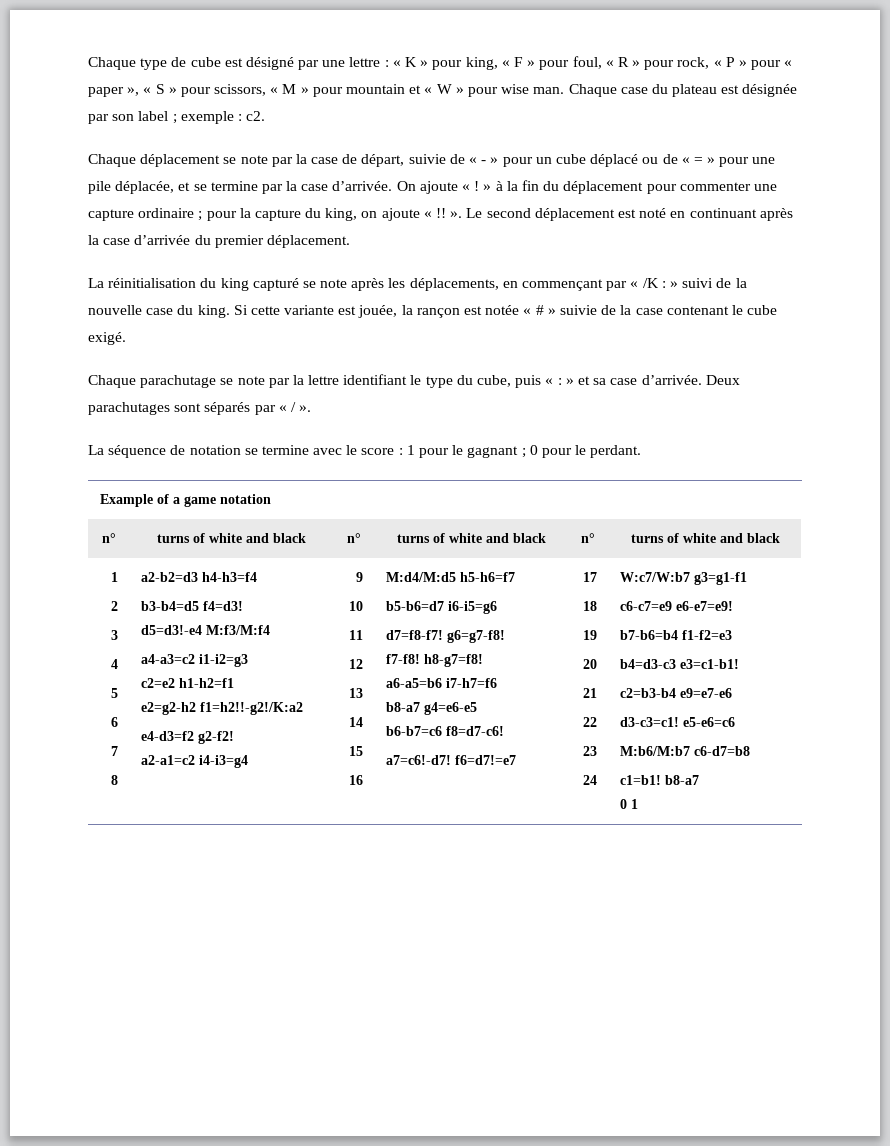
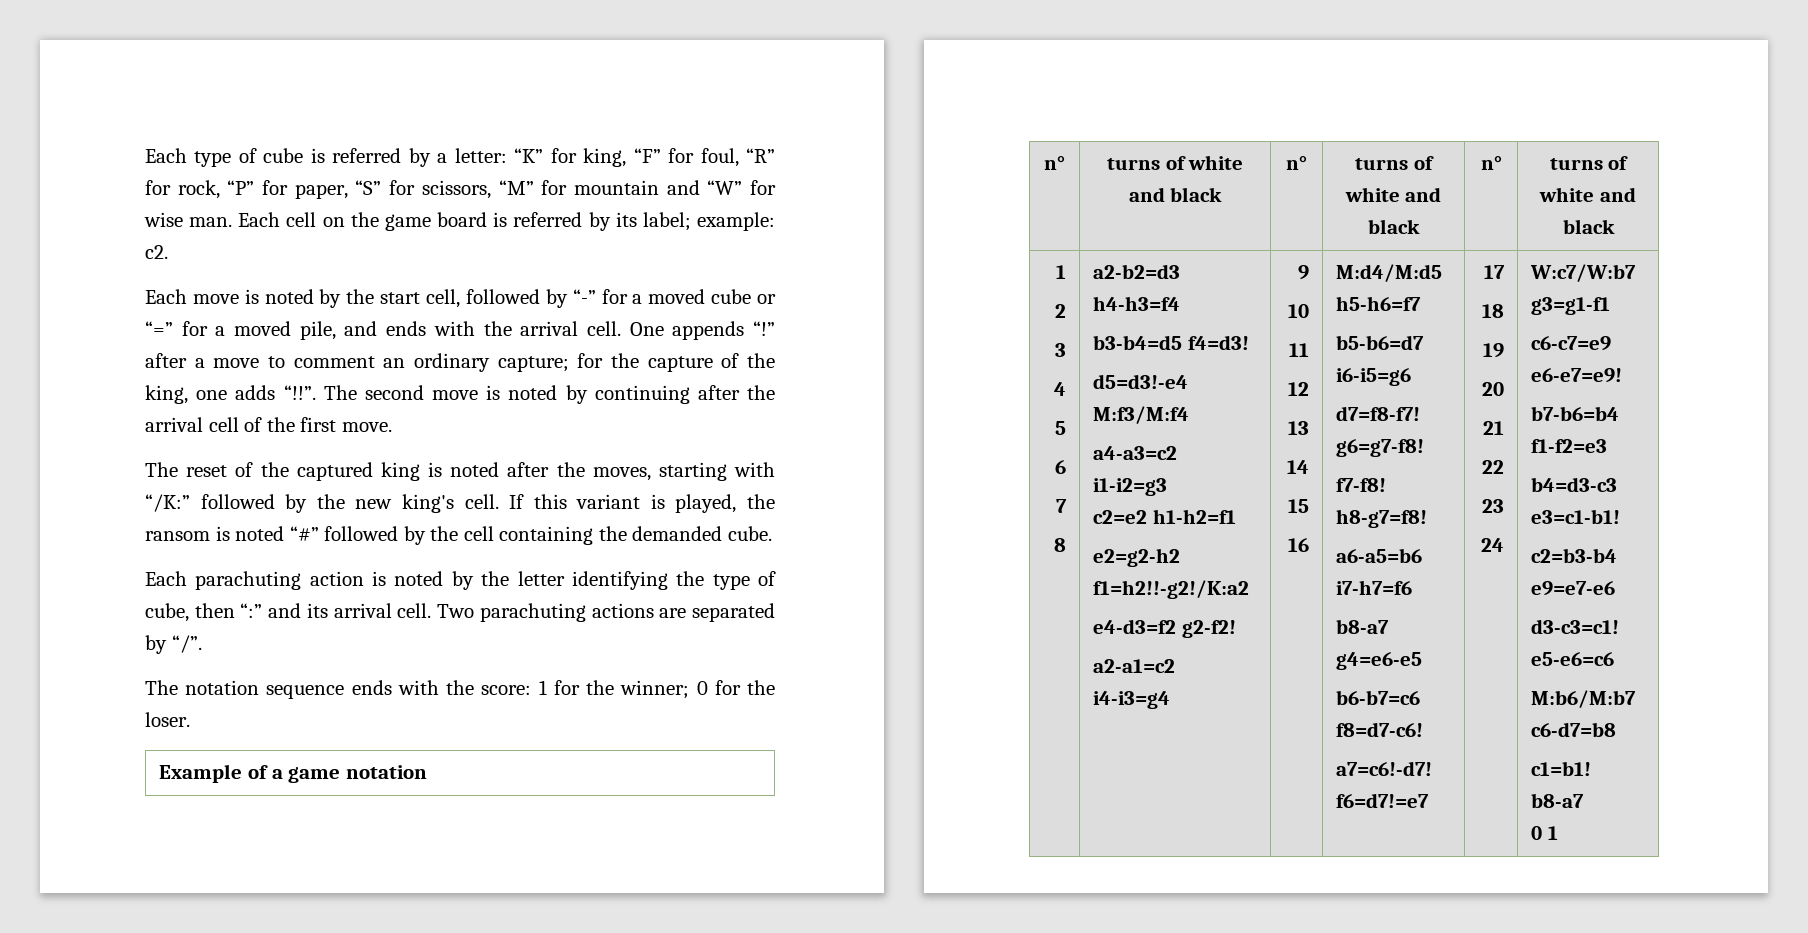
[88,56,793,70] [88,84,798,97] [88,111,266,124] [88,154,776,167] [88,180,777,194] [88,208,793,221] [88,235,350,248] [88,278,747,291] [88,305,778,318] [88,332,126,345] [88,374,740,388] [88,402,312,415] [88,445,642,458] Chaque type de cube est désigné par une lettre : « K » pour king, « F » pour foul, « R » pour rock, « P » pour « paper », « S » pour scissors, « M » pour mountain et « W » pour wise man. Chaque case du plateau est désignée par son label ; exemple : c2. // Chaque déplacement se note par la case de départ, suivie de « - » pour un cube déplacé ou de « = » pour une pile déplacée, et se termine par la case d’arrivée. On ajoute « ! » à la fin du déplacement pour commenter une capture ordinaire ; pour la capture du king, on ajoute « !! ». Le second déplacement est noté en continuant après la case d’arrivée du premier déplacement. // La réinitialisation du king capturé se note après les déplacements, en commençant par « /K : » suivi de la nouvelle case du king. Si cette variante est jouée, la rançon est notée « # » suivie de la case contenant le cube exigé. // Chaque parachutage se note par la lettre identifiant le type du cube, puis « : » et sa case d’arrivée. Deux parachutages sont séparés par « / ». // La séquence de notation se termine avec le score : 1 pour le gagnant ; 0 pour le perdant. -> [145,148,776,167] [145,180,777,199] [144,212,775,231] [145,245,168,259] [145,289,777,308] [145,321,775,340] [145,353,775,372] [145,385,775,404] [145,417,392,432] [145,462,775,481] [145,494,775,513] [145,526,772,545] [145,571,777,590] [145,603,776,622] [145,635,202,654] [145,680,776,699] [145,712,190,727] Each type of cube is referred by a letter: “K” for king, “F” for foul, “R” for rock, “P” for paper, “S” for scissors, “M” for mountain and “W” for wise man. Each cell on the game board is referred by its label; example: c2. // Each move is noted by the start cell, followed by “-” for a moved cube or “=” for a moved pile, and ends with the arrival cell. One appends “!” after a move to comment an ordinary capture; for the capture of the king, one adds “!!”. The second move is noted by continuing after the arrival cell of the first move. // The reset of the captured king is noted after the moves, starting with “/K:” followed by the new king's cell. If this variant is played, the ransom is noted “#” followed by the cell containing the demanded cube. // Each parachuting action is noted by the letter identifying the type of cube, then “:” and its arrival cell. Two parachuting actions are separated by “/”. // The notation sequence ends with the score: 1 for the winner; 0 for the loser.

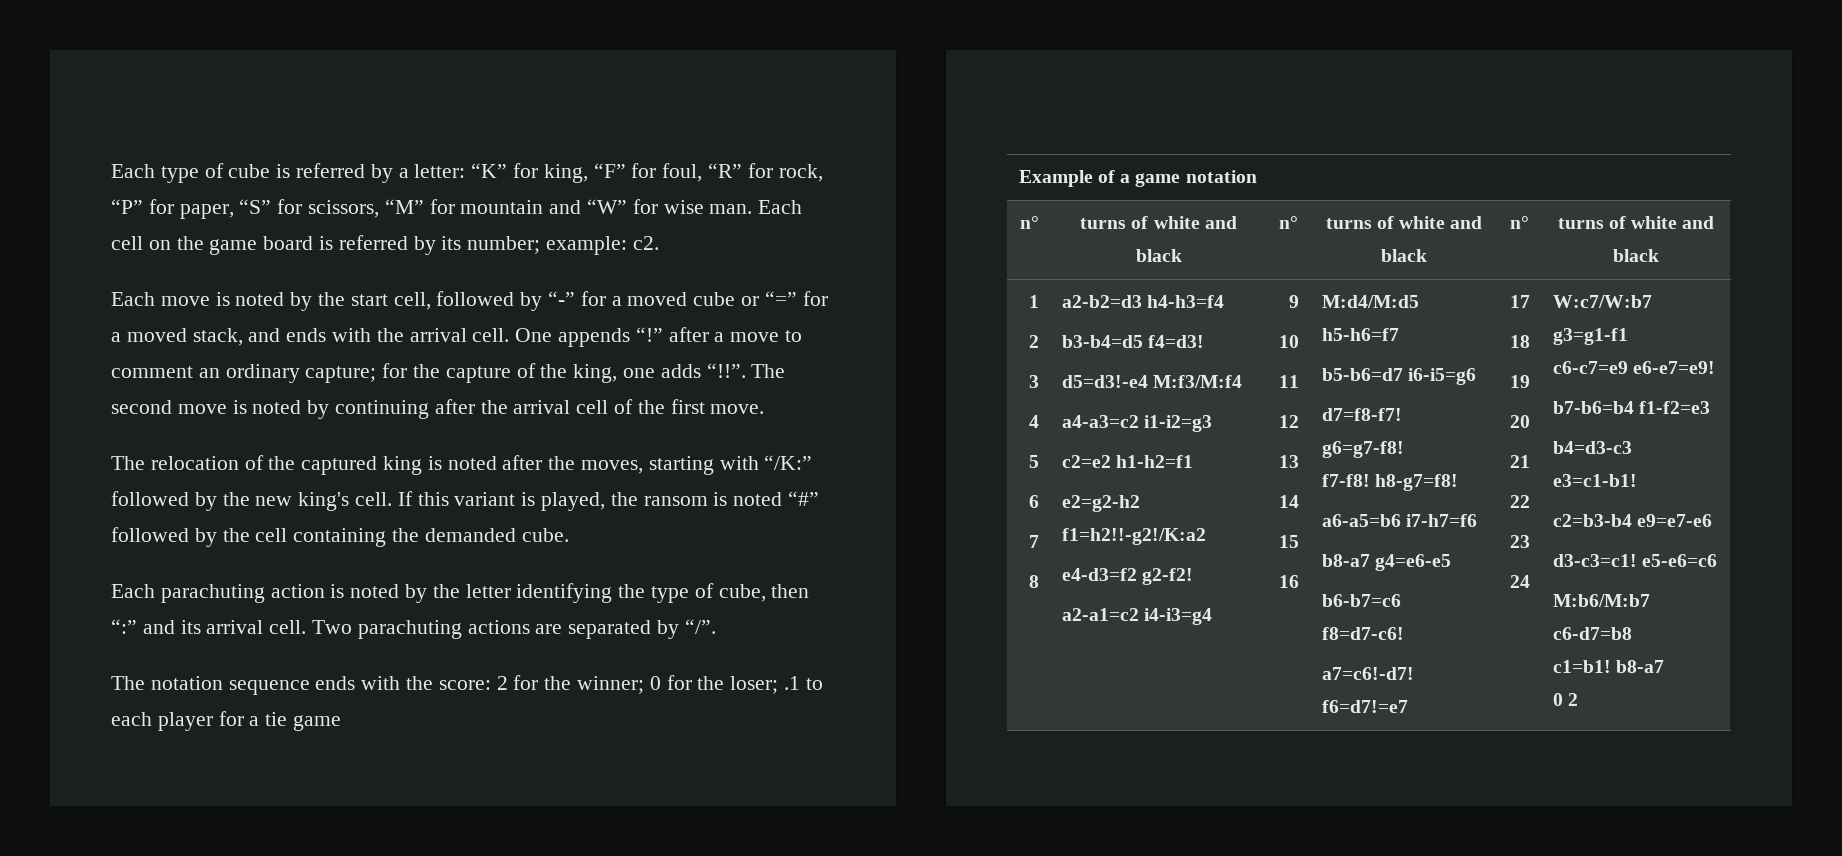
[642,212,691,231] label; -> [467,236,541,254] number;
[299,321,336,340] pile, -> [192,328,243,346] stack,
[186,465,228,477] reset -> [150,456,239,470] relocation
[538,680,547,695] 1 -> [496,676,508,690] 2
[145,712,190,727] loser. -> [730,676,823,694] [111,711,342,731] loser; .1 to each player for a tie game
[1547,826,1558,840] 1 -> [1567,693,1578,706] 2

